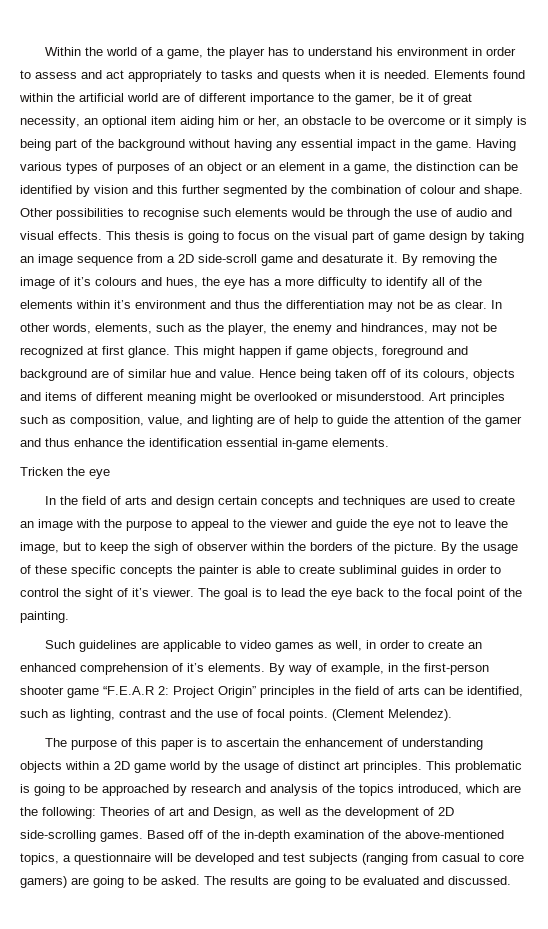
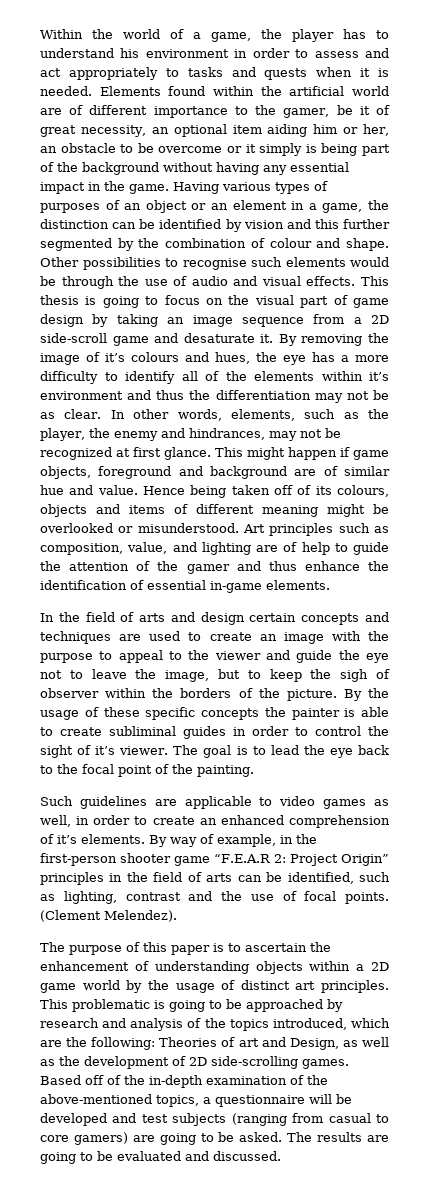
(222, 442) none -> [130,580,144,590] of
[20,467,110,479] // Tricken the eye -> (330, 585) none

